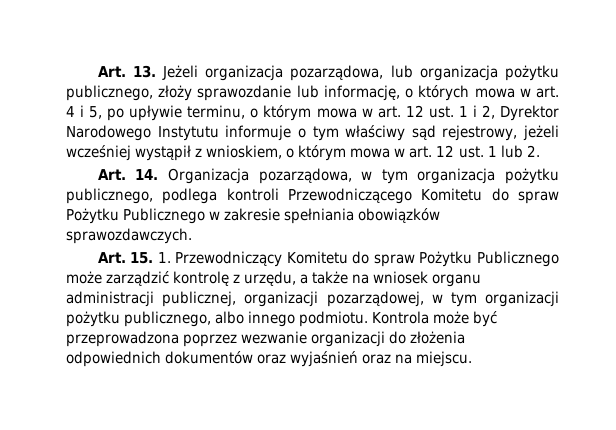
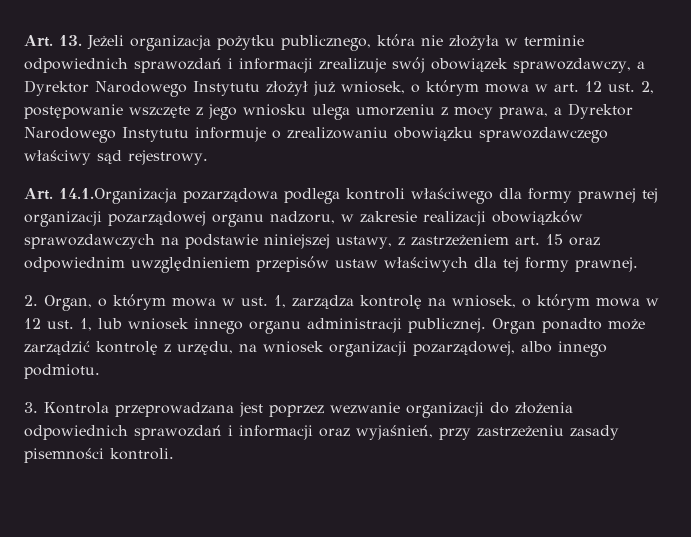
[290,65,560,81] [66,85,559,101] [66,105,495,121] pozarządowa, lub organizacja pożytku publicznego, złoży sprawozdanie lub informację, o których mowa w art. 4 i 5, po upływie terminu, o którym mowa w art. 12 ust. 1 i 2, -> [217,34,584,51] [24,57,645,73] [24,80,654,97] [24,104,562,120] pożytku publicznego, która nie złożyła w terminie odpowiednich sprawozdań i informacji zrealizuje swój obowiązek sprawozdawczy, a Dyrektor Narodowego Instytutu złożył już wniosek, o którym mowa w art. 12 ust. 2, postępowanie wszczęte z jego wniosku ulega umorzeniu z mocy prawa, a
[312,125,559,141] [66,145,540,161] [97,168,560,184] [66,188,559,204] [66,208,441,224] [66,228,192,244] [97,251,559,267] tym właściwy sąd rejestrowy, jeżeli wcześniej wystąpił z wnioskiem, o którym mowa w art. 12 ust. 1 lub 2. // Art. 14. Organizacja pozarządowa, w tym organizacja pożytku publicznego, podlega kontroli Przewodniczącego Komitetu do spraw Pożytku Publicznego w zakresie spełniania obowiązków sprawozdawczych. // Art. 15. 1. Przewodniczący Komitetu do spraw Pożytku Publicznego -> [287,127,608,143] [24,150,208,165] [24,188,658,204] [24,210,583,227] [24,234,600,249] [24,256,638,273] [24,294,659,311] [24,318,602,334] zrealizowaniu obowiązku sprawozdawczego właściwy sąd rejestrowy. // Art. 14.1.Organizacja pozarządowa podlega kontroli właściwego dla formy prawnej tej organizacji pozarządowej organu nadzoru, w zakresie realizacji obowiązków sprawozdawczych na podstawie niniejszej ustawy, z zastrzeżeniem art. 15 oraz odpowiednim uwzględnieniem przepisów ustaw właściwych dla tej formy prawnej. // 2. Organ, o którym mowa w ust. 1, zarządza kontrolę na wniosek, o którym mowa w 12 ust. 1, lub wniosek innego organu administracji publicznej. Organ ponadto
[300,271,482,287] [66,291,559,307] [66,311,212,327] a także na wniosek organu administracji publicznej, organizacji pozarządowej, w tym organizacji pożytku publicznego, -> [239,341,515,357] na wniosek organizacji pozarządowej,
[372,311,498,327] [66,331,179,347] Kontrola może być przeprowadzona -> [24,402,263,417] // 3. Kontrola przeprowadzana jest
[165,351,473,367] dokumentów oraz wyjaśnień oraz na miejscu. -> [134,425,619,440] [24,448,174,463] sprawozdań i informacji oraz wyjaśnień, przy zastrzeżeniu zasady pisemności kontroli.

